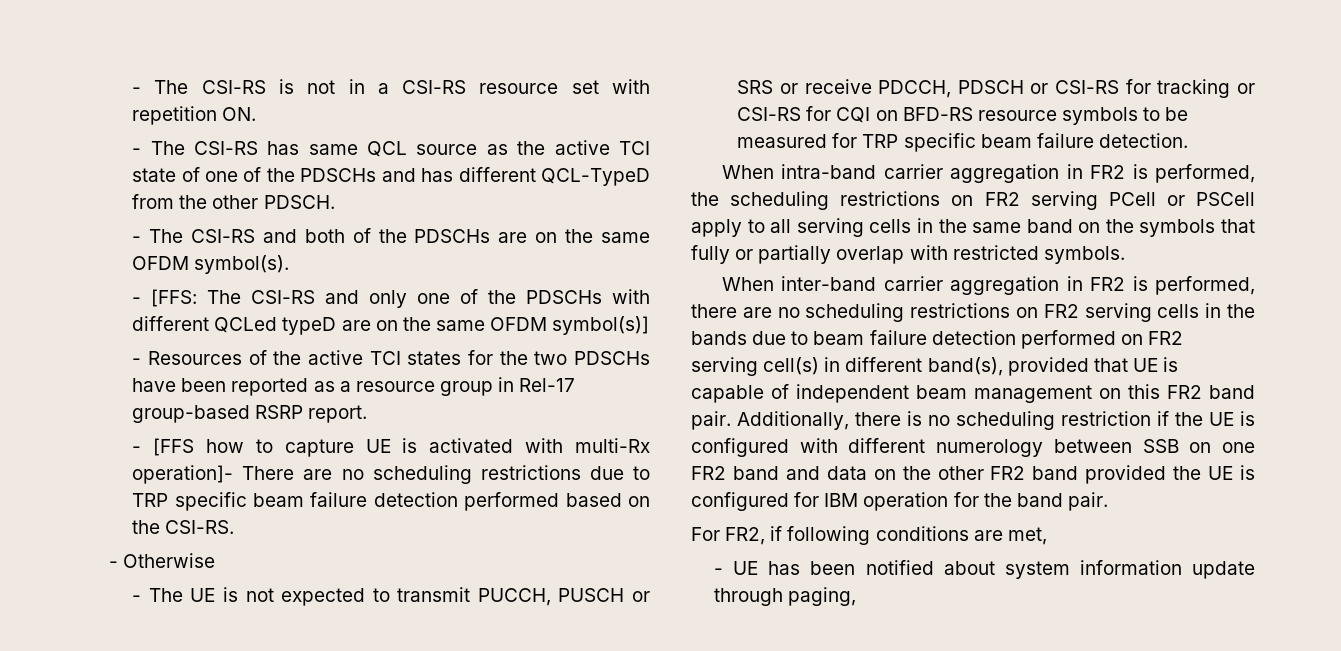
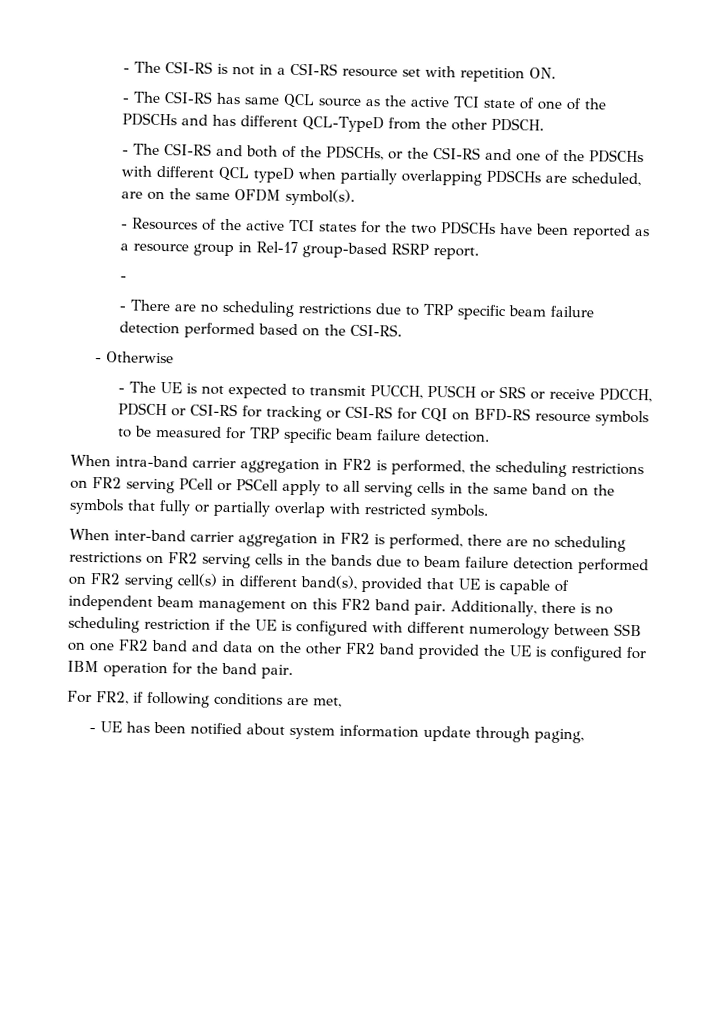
[414,229,491,243] PDSCHs -> [325,145,644,164] [120,165,641,187] PDSCHs, or the CSI-RS and one of the PDSCHs with different QCL typeD when partially overlapping PDSCHs are scheduled,
[132,289,650,308] [132,316,650,335] // - [FFS: The CSI-RS and only one of the PDSCHs with different QCLed typeD are on the same OFDM symbol(s)] -> (355, 197) none
[153,438,650,457] [132,465,234,484] [FFS how to capture UE is activated with multi-Rx operation]- -> [118,305,126,311] // -

